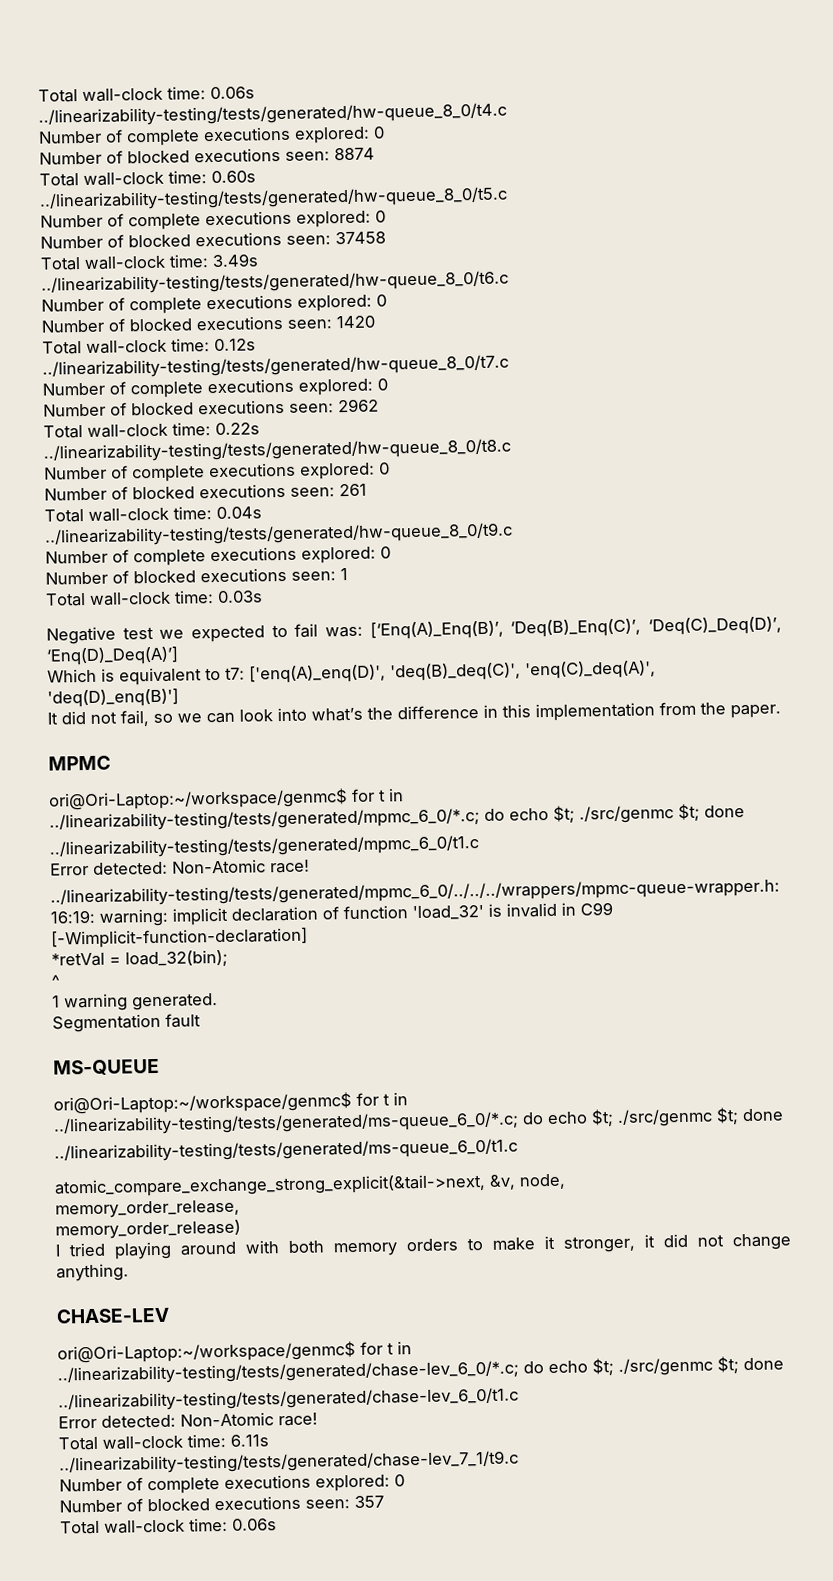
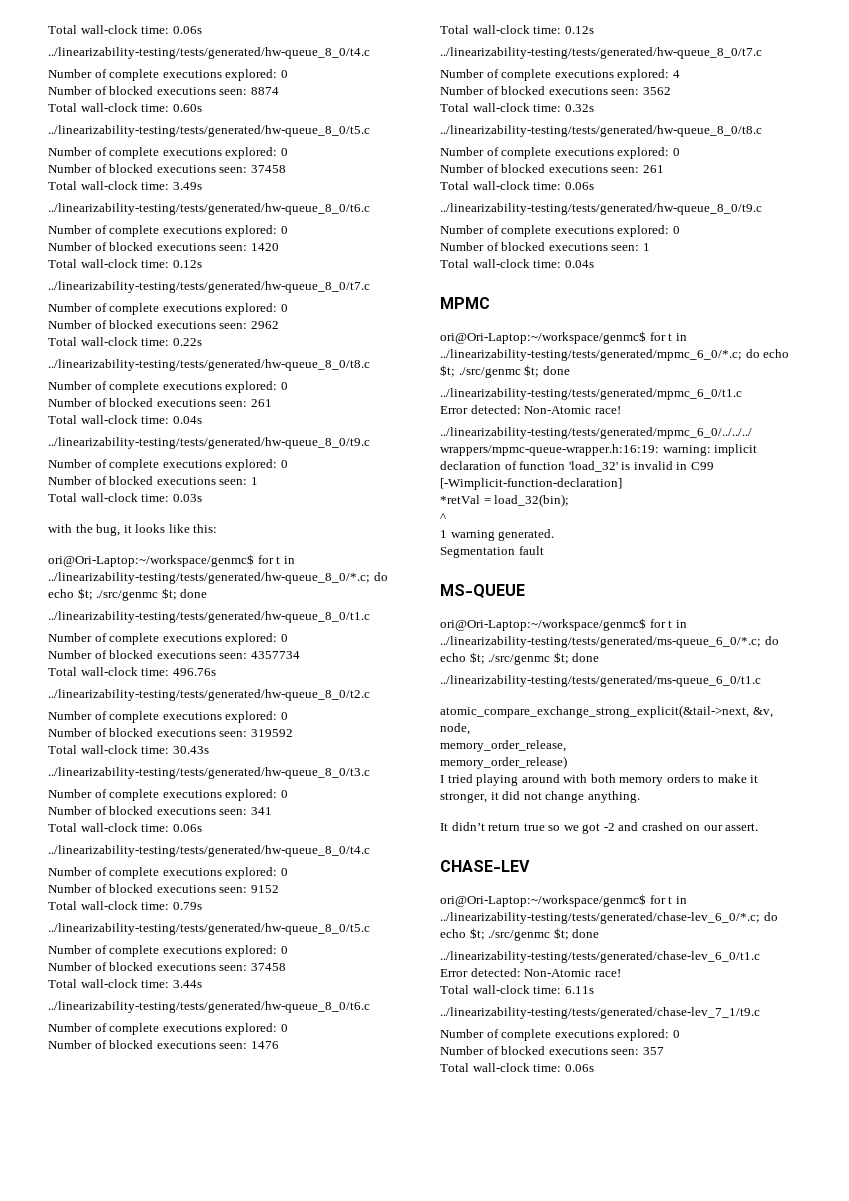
[46,616,782,645] [46,646,179,666] [47,660,656,686] [47,688,179,708] [47,701,781,727] Negative test we expected to fail was: [‘Enq(A)_Enq(B)’, ‘Deq(B)_Enq(C)’, ‘Deq(C)_Deq(D)’, ‘Enq(D)_Deq(A)’] // Which is equivalent to t7: ['enq(A)_enq(D)', 'deq(B)_deq(C)', 'enq(C)_deq(A)', 'deq(D)_enq(B)'] // It did not fail, so we can look into what’s the difference in this implementation from the paper. -> [48,524,218,536] [48,554,295,567] [48,572,388,584] [48,588,208,601] [48,611,370,623] [48,633,288,645] [48,650,300,659] [48,667,216,676] [48,689,370,701] [48,711,288,723] [48,728,293,737] [48,745,209,754] [48,767,370,779] [48,789,288,801] [48,806,272,815] [48,823,202,832] [48,845,370,857] [48,867,288,879] [48,884,279,893] [48,901,202,910] [48,923,370,935] [48,945,288,957] [48,962,286,971] [48,979,202,988] [48,1001,370,1013] [48,1023,288,1035] [48,1040,279,1049] [440,25,594,34] [440,47,762,59] [440,69,680,81] [440,86,671,95] [440,103,594,112] [440,125,762,137] [440,147,680,159] [440,164,664,173] [440,181,594,190] [440,203,762,215] [440,225,680,237] [440,242,650,251] [440,259,594,268] with the bug, it looks like this: // ori@Ori-Laptop:~/workspace/genmc$ for t in ../linearizability-testing/tests/generated/hw-queue_8_0/*.c; do echo $t; ./src/genmc $t; done // ../linearizability-testing/tests/generated/hw-queue_8_0/t1.c // Number of complete executions explored: 0 // Number of blocked executions seen: 4357734 // Total wall-clock time: 496.76s // ../linearizability-testing/tests/generated/hw-queue_8_0/t2.c // Number of complete executions explored: 0 // Number of blocked executions seen: 319592 // Total wall-clock time: 30.43s // ../linearizability-testing/tests/generated/hw-queue_8_0/t3.c // Number of complete executions explored: 0 // Number of blocked executions seen: 341 // Total wall-clock time: 0.06s // ../linearizability-testing/tests/generated/hw-queue_8_0/t4.c // Number of complete executions explored: 0 // Number of blocked executions seen: 9152 // Total wall-clock time: 0.79s // ../linearizability-testing/tests/generated/hw-queue_8_0/t5.c // Number of complete executions explored: 0 // Number of blocked executions seen: 37458 // Total wall-clock time: 3.44s // ../linearizability-testing/tests/generated/hw-queue_8_0/t6.c // Number of complete executions explored: 0 // Number of blocked executions seen: 1476 // Total wall-clock time: 0.12s // ../linearizability-testing/tests/generated/hw-queue_8_0/t7.c // Number of complete executions explored: 4 // Number of blocked executions seen: 3562 // Total wall-clock time: 0.32s // ../linearizability-testing/tests/generated/hw-queue_8_0/t8.c // Number of complete executions explored: 0 // Number of blocked executions seen: 261 // Total wall-clock time: 0.06s // ../linearizability-testing/tests/generated/hw-queue_8_0/t9.c // Number of complete executions explored: 0 // Number of blocked executions seen: 1 // Total wall-clock time: 0.04s
(129, 1272) none -> [440,822,759,834] // It didn’t return true so we got -2 and crashed on our assert.

